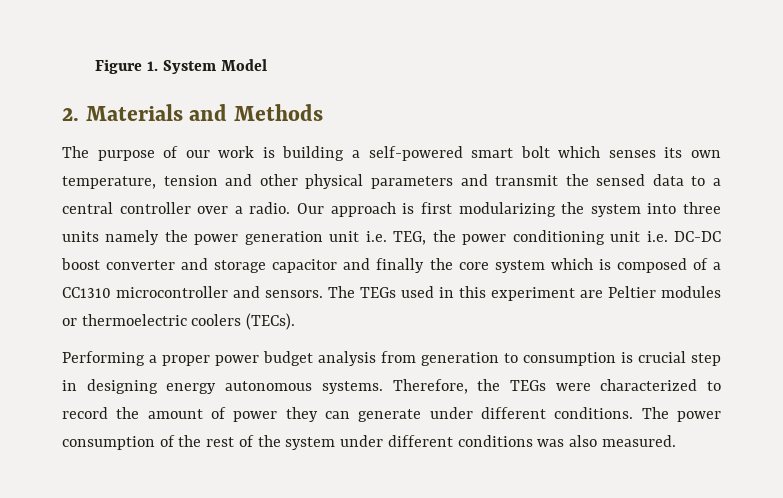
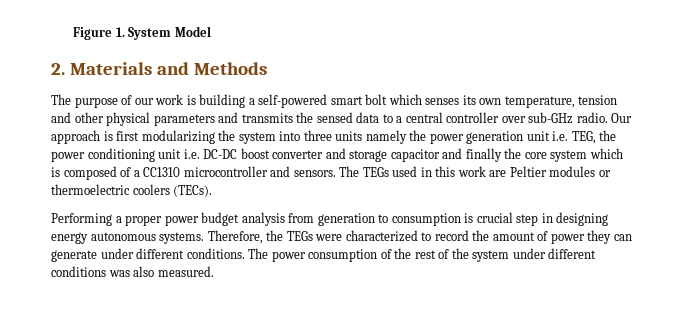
[495,175,559,186] transmit -> [241,113,293,123] transmits
[234,206,243,214] a -> [528,112,574,124] sub-GHz
[491,287,575,301] experiment -> [457,166,486,177] work

